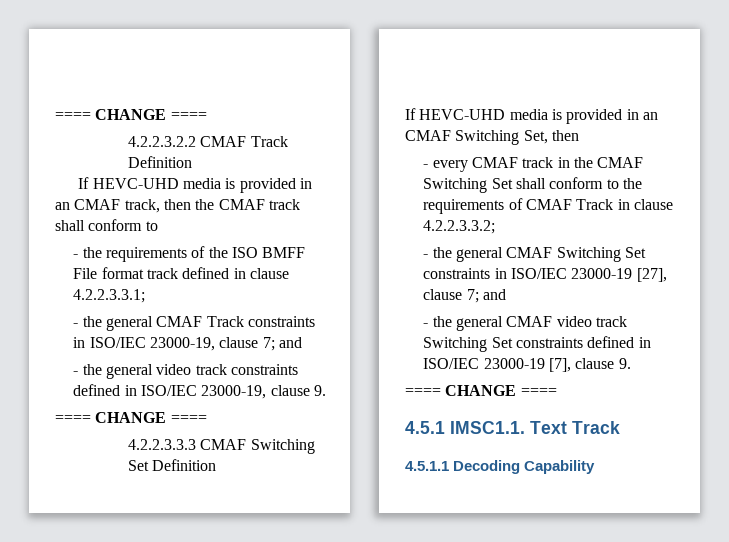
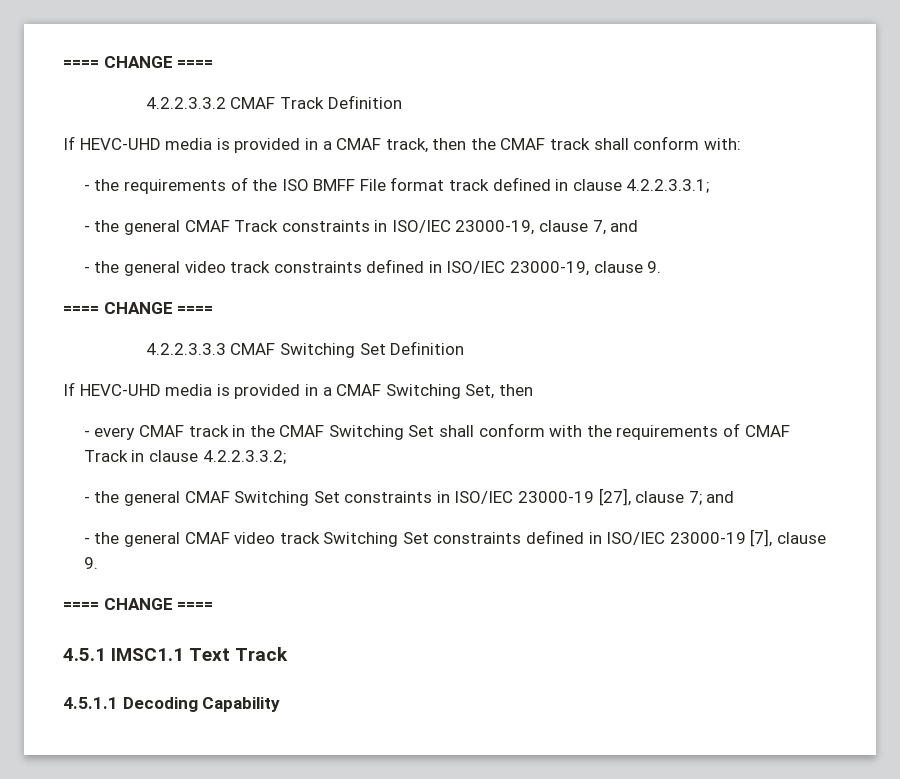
[55,109,207,120] [127,136,196,147] ==== CHANGE ==== // 4.2.2.3.2.2 -> [63,56,214,68] [145,97,226,109] ==== CHANGE ==== // 4.2.2.3.3.2
[55,202,70,210] an -> [322,141,332,150] a
[145,221,158,231] to -> [703,138,741,150] with:
[262,337,275,351] 7; -> [592,220,606,235] 7,
[642,112,658,120] an -> [322,387,332,396] a
[606,179,619,189] to -> [549,425,583,437] with
[450,421,525,434] IMSC1.1. -> [111,648,185,661] IMSC1.1

